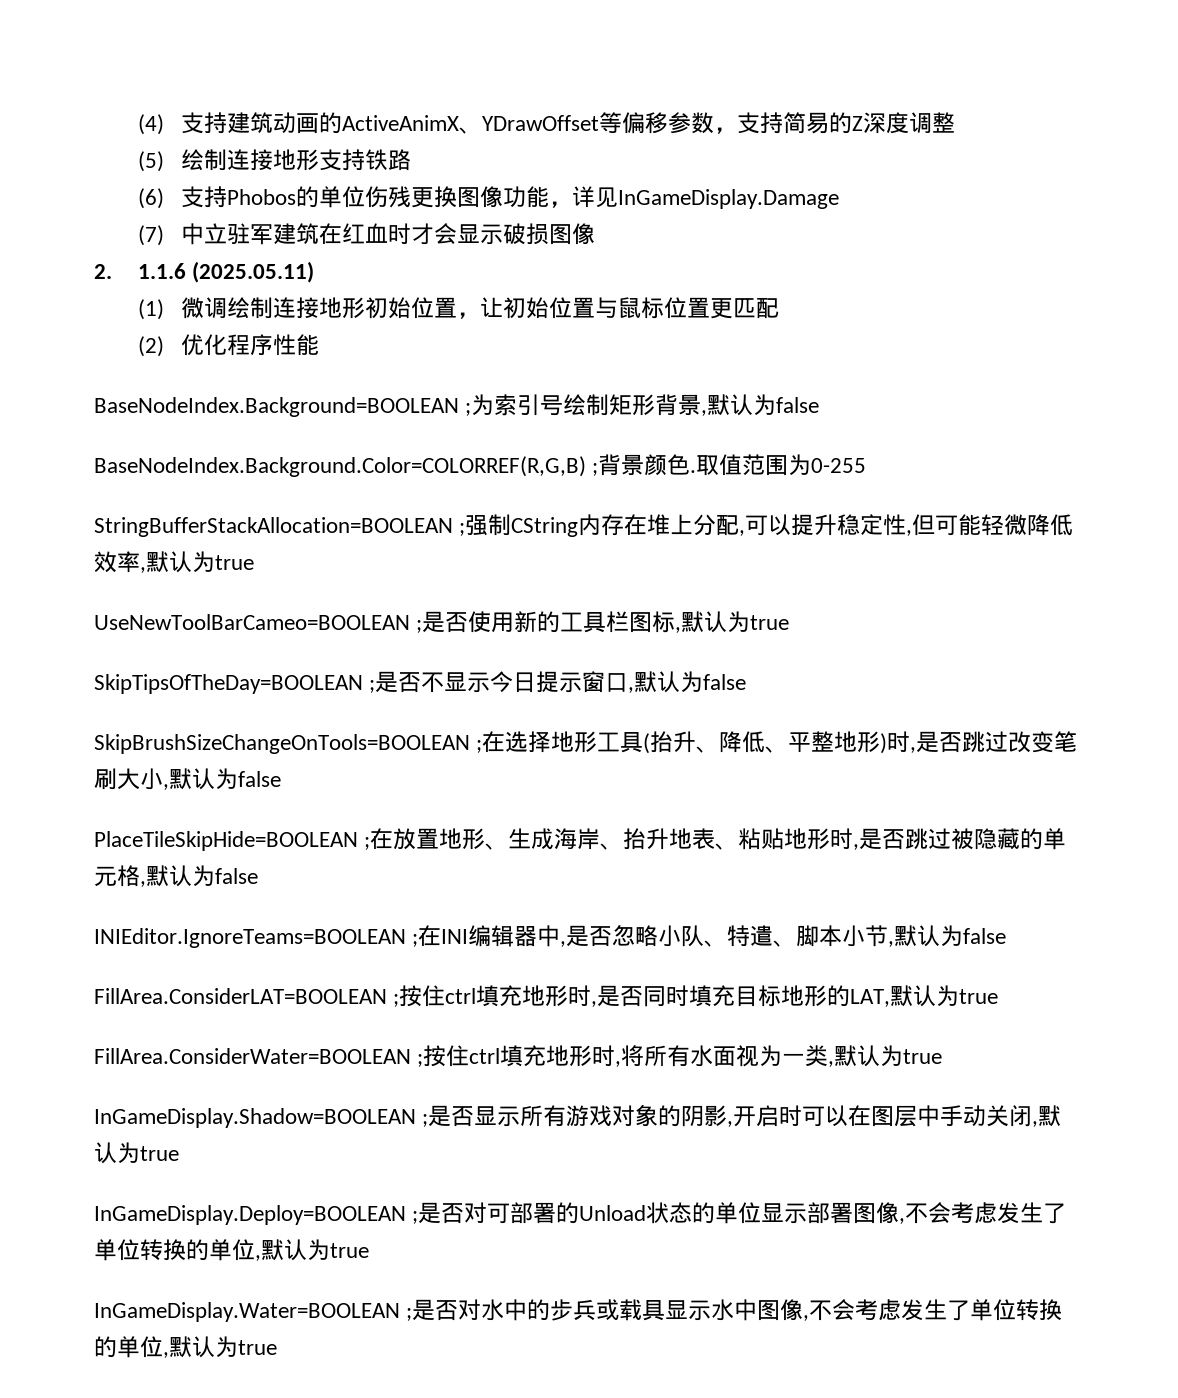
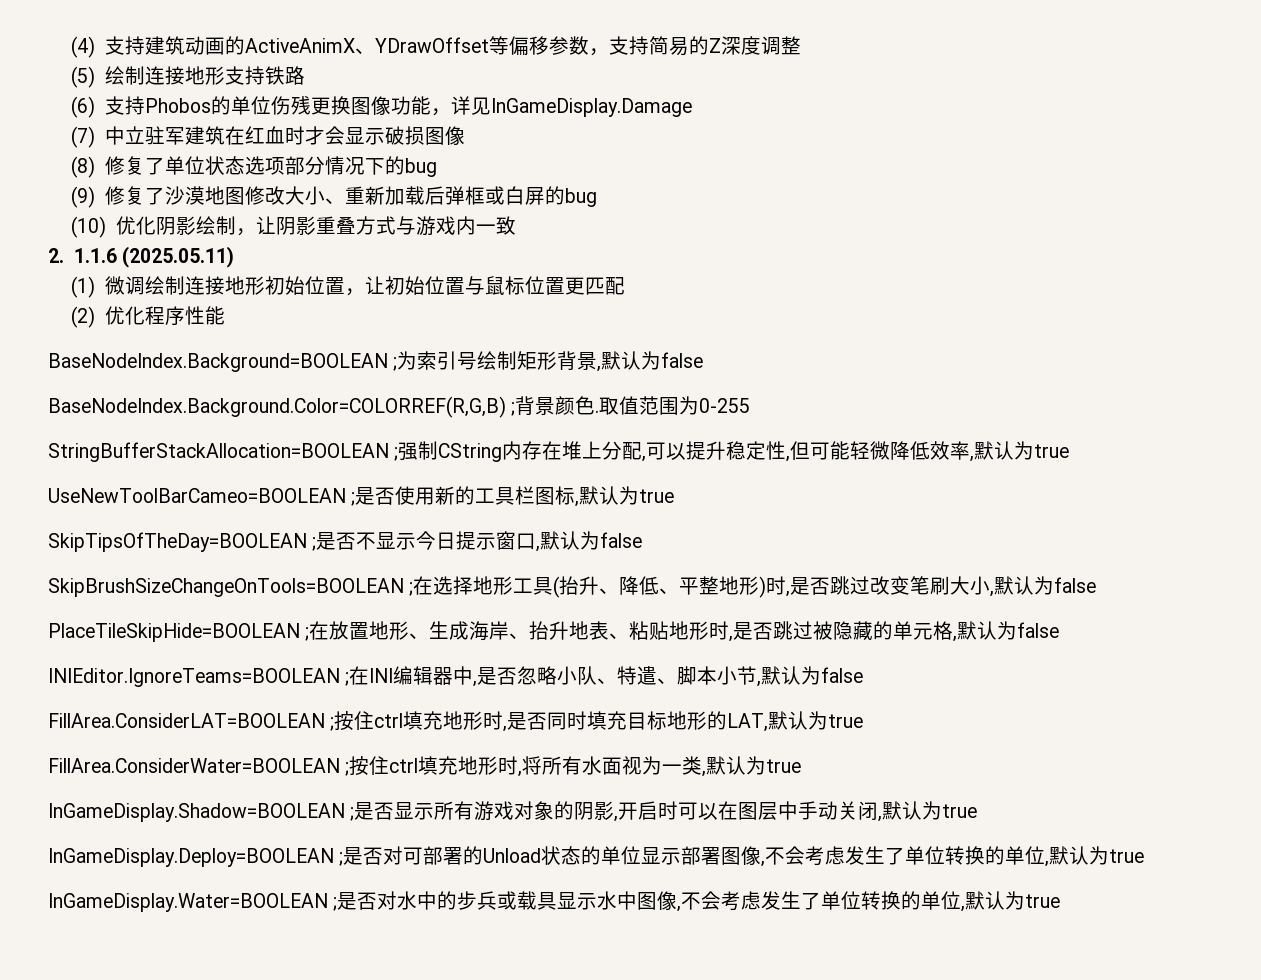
(596, 234) none -> [71,156,438,178] [71,186,598,208] [71,216,517,238] // (8)修复了单位状态选项部分情况下的bug // (9)修复了沙漠地图修改大小、重新加载后弹框或白屏的bug // (10)优化阴影绘制，让阴影重叠方式与游戏内一致

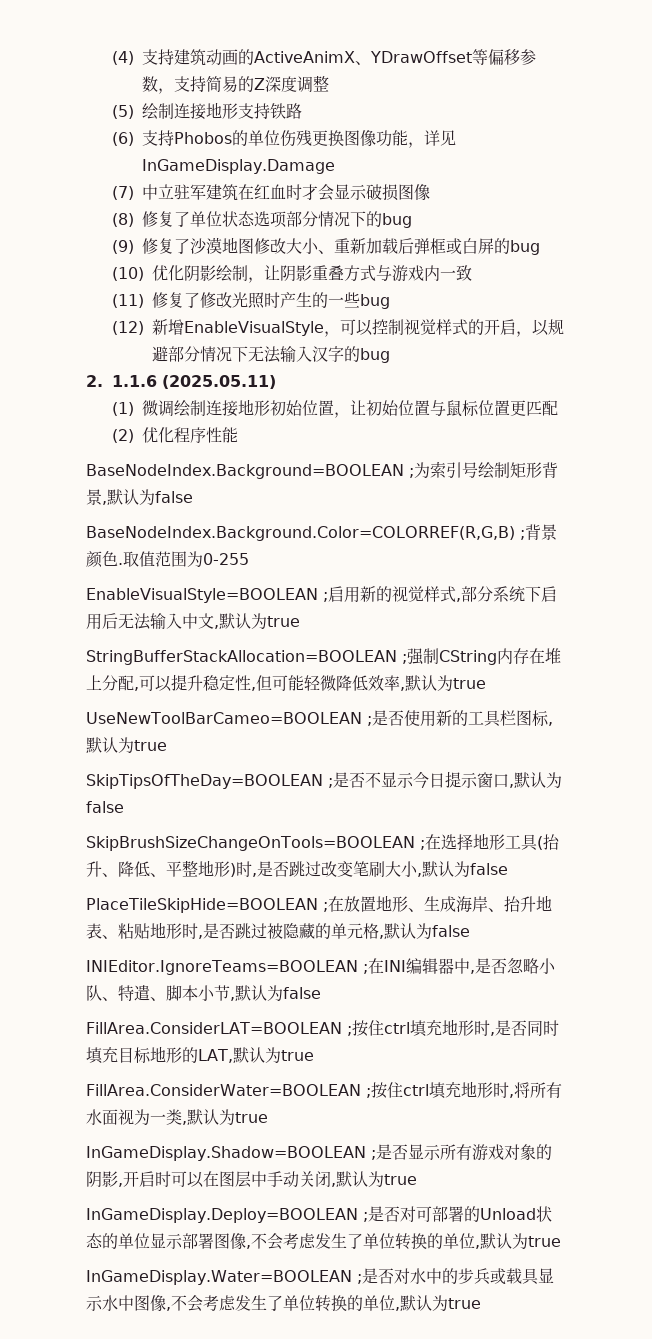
(517, 225) none -> [112,292,391,309] [112,319,565,337] [152,346,391,363] // (11)修复了修改光照时产生的一些bug // (12)新增EnableVisualStyle，可以控制视觉样式的开启，以规避部分情况下无法输入汉字的bug
(751, 405) none -> [86,586,557,603] [86,613,300,630] // EnableVisualStyle=BOOLEAN ;启用新的视觉样式,部分系统下启用后无法输入中文,默认为true

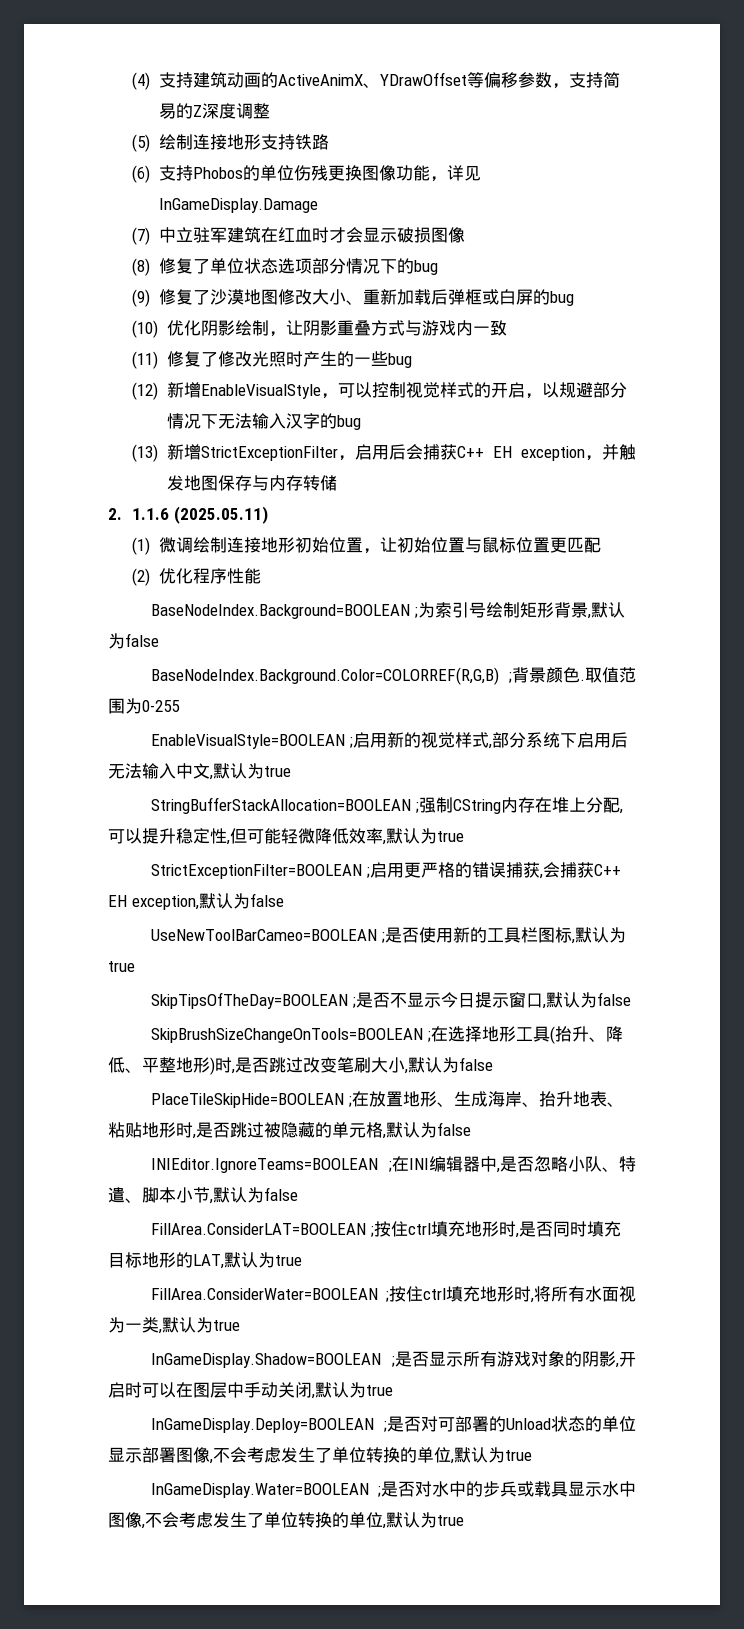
(391, 355) none -> [132,444,636,462] [166,475,337,491] // (13)新增StrictExceptionFilter，启用后会捕获C++ EH exception，并触发地图保存与内存转储
(486, 683) none -> [151,862,621,879] [108,893,284,910] // StrictExceptionFilter=BOOLEAN ;启用更严格的错误捕获,会捕获C++ EH exception,默认为false

